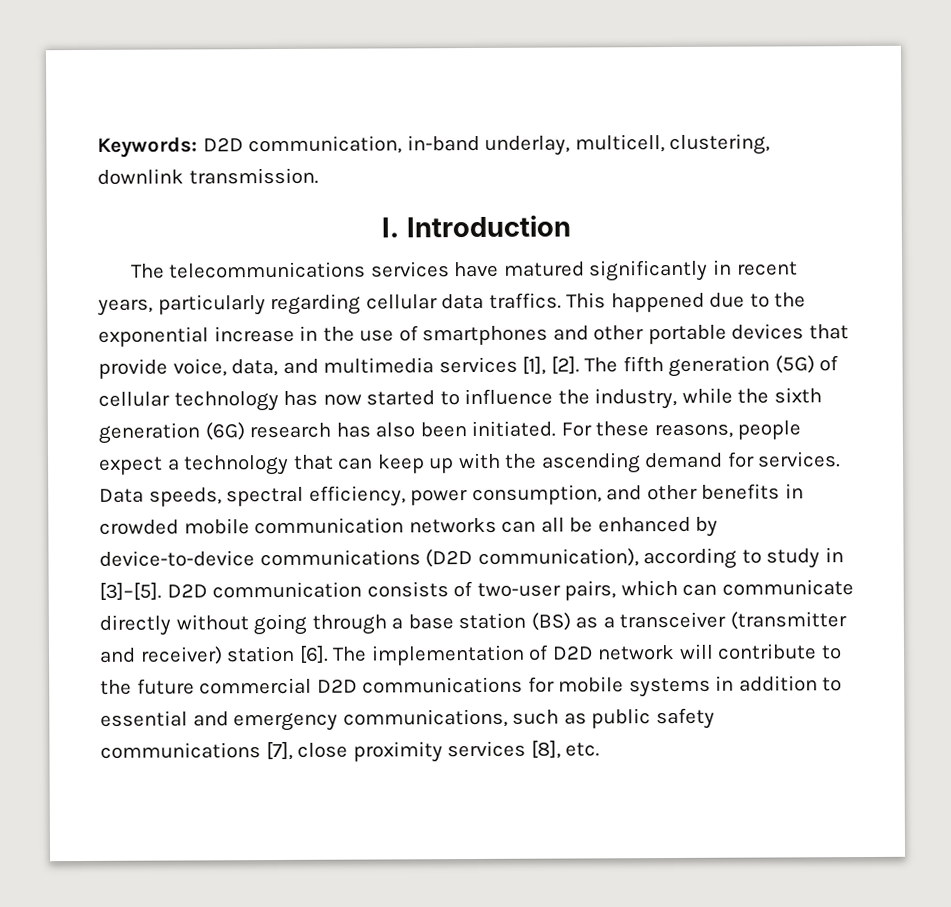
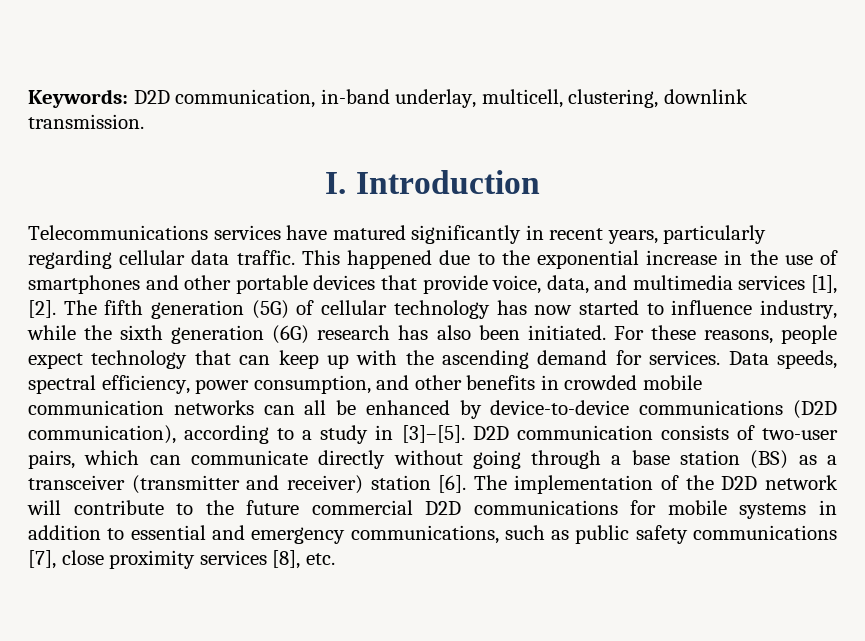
[130,261,367,279] The telecommunications -> [28,225,208,240] Telecommunications
[488,292,562,309] traffics. -> [236,250,295,265] traffic.
[557,389,590,405] the -> (753, 307) none
[167,458,180,471] a -> (83, 361) none
(762, 556) none -> [302,430,313,440] a
(550, 652) none -> [685,475,714,490] the

